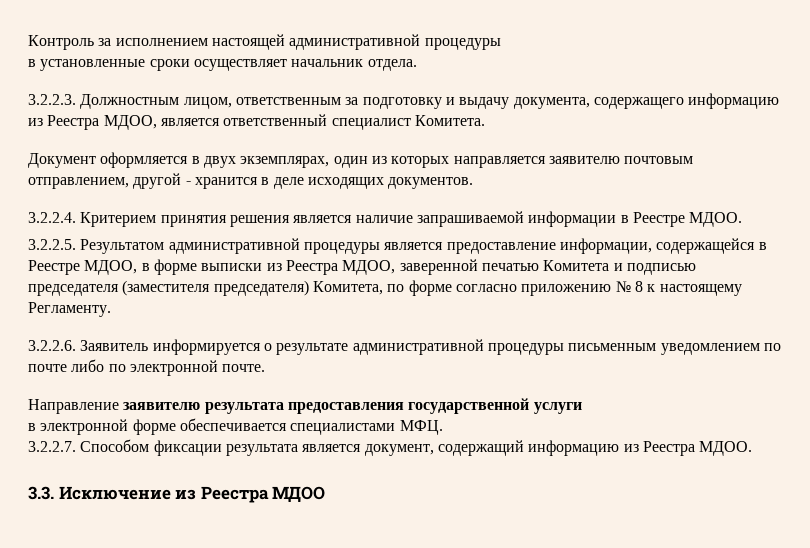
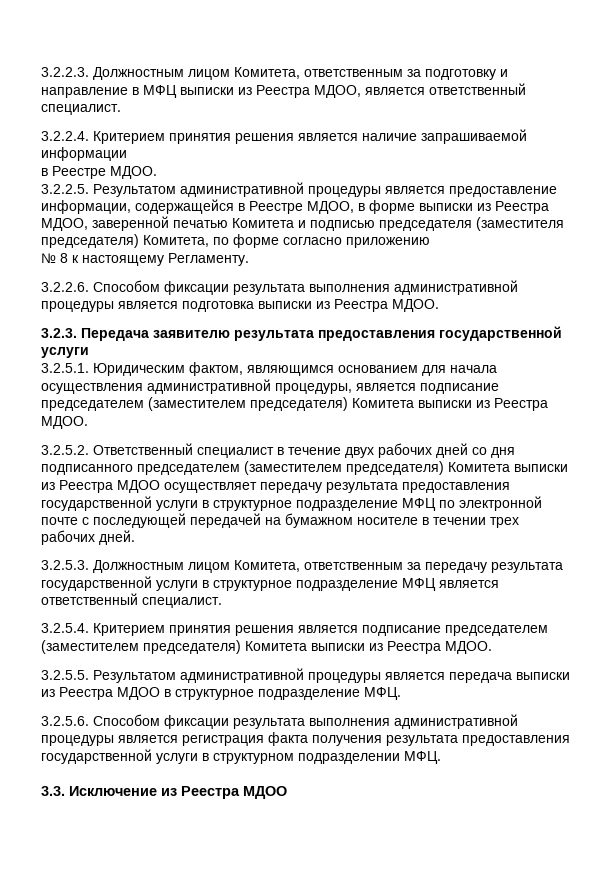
[28,34,501,50] [28,59,417,71] [28,93,780,109] Контроль за исполнением настоящей административной процедуры // в установленные сроки осуществляет начальник отдела. // 3.2.2.3. Должностным лицом, ответственным за подготовку и выдачу документа, содержащего информацию -> [41,67,508,80] [41,85,234,98] 3.2.2.3. Должностным лицом Комитета, ответственным за подготовку и направление в МФЦ выписки
[331,115,485,130] [28,152,694,168] [28,173,474,189] специалист Комитета. // Документ оформляется в двух экземплярах, один из которых направляется заявителю почтовым отправлением, другой - хранится в деле исходящих документов. -> [41,104,121,115] специалист.
(617, 219) none -> (127, 154) //
(612, 290) none -> (430, 242) //
[80,339,781,355] [28,359,266,376] [28,399,119,414] Заявитель информируется о результате административной процедуры письменным уведомлением по почте либо по электронной почте. // Направление -> [93,280,518,295] [41,299,439,312] [41,328,149,341] Способом фиксации результата выполнения административной процедуры является подготовка выписки из Реестра МДОО. // 3.2.3. Передача
[28,418,443,435] [28,439,753,456] в электронной форме обеспечивается специалистами МФЦ. // 3.2.2.7. Способом фиксации результата является документ, содержащий информацию из Реестра МДОО. -> [41,362,497,376] [41,379,499,394] [41,397,548,411] [41,416,88,429] [41,443,515,458] [41,461,568,475] [41,480,510,493] [41,496,542,511] [41,513,519,528] [41,530,135,545] [41,560,563,573] [41,576,499,591] [41,593,222,608] [41,623,548,636] [41,640,492,654] [41,668,570,683] [41,687,401,700] [41,714,518,729] [41,732,570,746] [41,749,441,764] 3.2.5.1. Юридическим фактом, являющимся основанием для начала осуществления административной процедуры, является подписание председателем (заместителем председателя) Комитета выписки из Реестра МДОО. // 3.2.5.2. Ответственный специалист в течение двух рабочих дней со дня подписанного председателем (заместителем председателя) Комитета выписки из Реестра МДОО осуществляет передачу результата предоставления государственной услуги в структурное подразделение МФЦ по электронной почте с последующей передачей на бумажном носителе в течении трех рабочих дней. // 3.2.5.3. Должностным лицом Комитета, ответственным за передачу результата государственной услуги в структурное подразделение МФЦ является ответственный специалист. // 3.2.5.4. Критерием принятия решения является подписание председателем (заместителем председателя) Комитета выписки из Реестра МДОО. // 3.2.5.5. Результатом административной процедуры является передача выписки из Реестра МДОО в структурное подразделение МФЦ. // 3.2.5.6. Способом фиксации результата выполнения административной процедуры является регистрация факта получения результата предоставления государственной услуги в структурном подразделении МФЦ.

